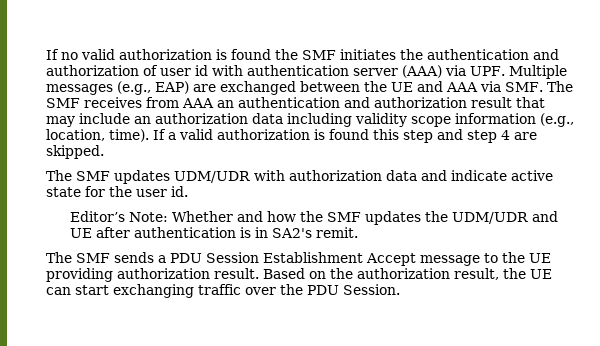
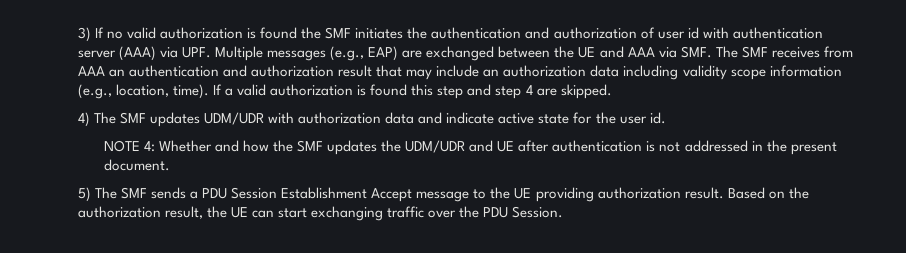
(46, 54) none -> [77,27,91,42] 3)
(105, 152) none -> [77,112,90,127] 4)
[70,211,169,222] Editor’s Note: -> [103,140,155,152] NOTE 4:
[255,227,359,238] in SA2's remit. // -> [659,140,837,155] [103,159,170,171] [77,187,91,202] not addressed in the present document. // 5)

